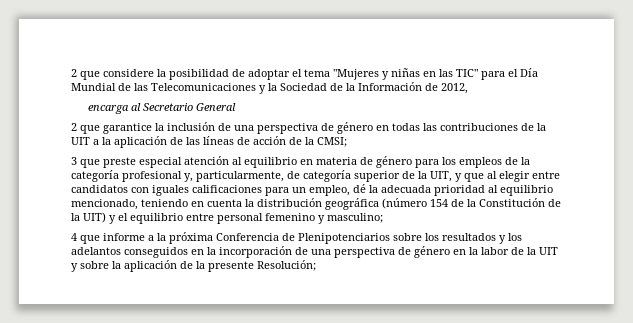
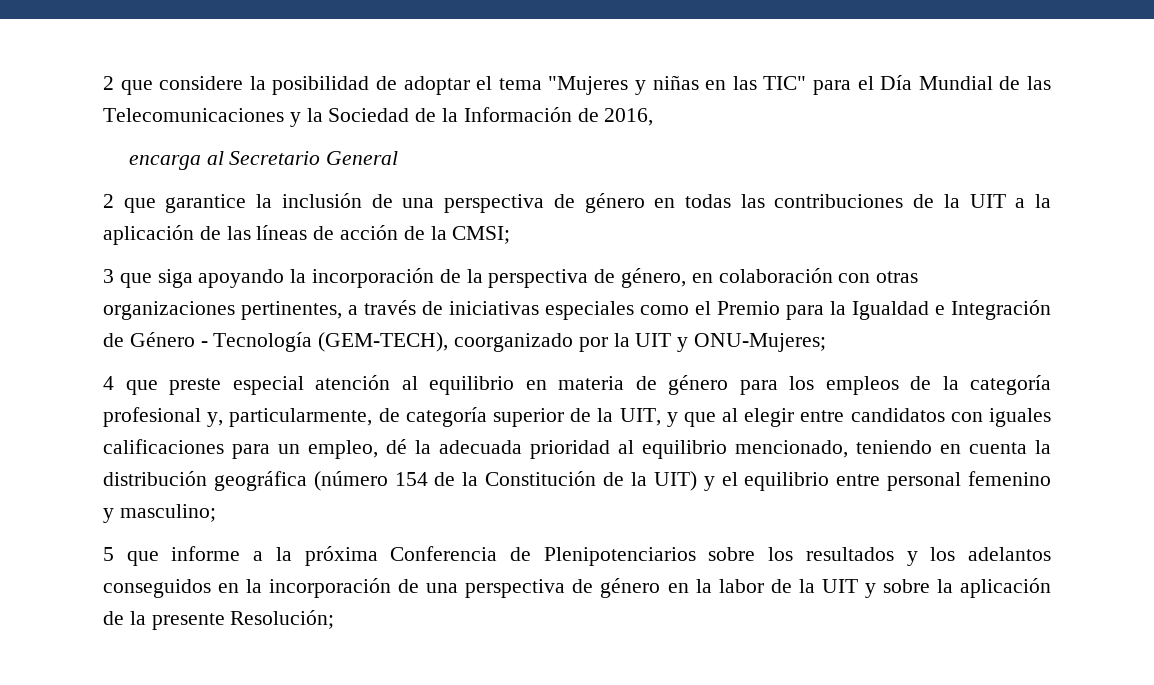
[441,83,468,94] 2012, -> [604,108,654,126] 2016,
(100, 163) none -> [157,268,919,288] [103,300,1051,320] [103,332,827,352] [103,376,158,395] siga apoyando la incorporación de la perspectiva de género, en colaboración con otras organizaciones pertinentes, a través de iniciativas especiales como el Premio para la Igualdad e Integración de Género - Tecnología (GEM-TECH), coorganizado por la UIT y ONU-Mujeres; // 4 que
[71,233,77,241] 4 -> [103,547,114,561] 5

